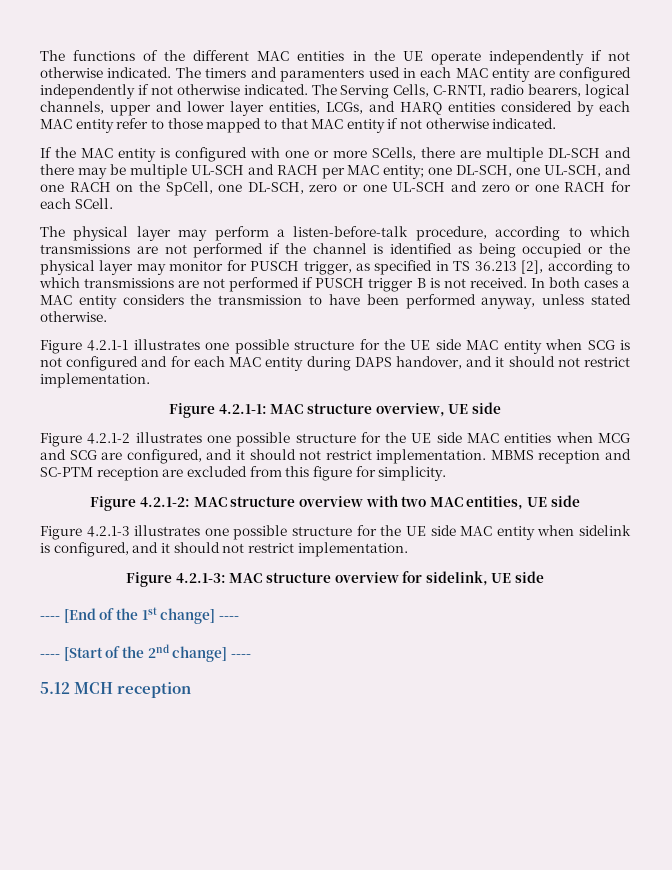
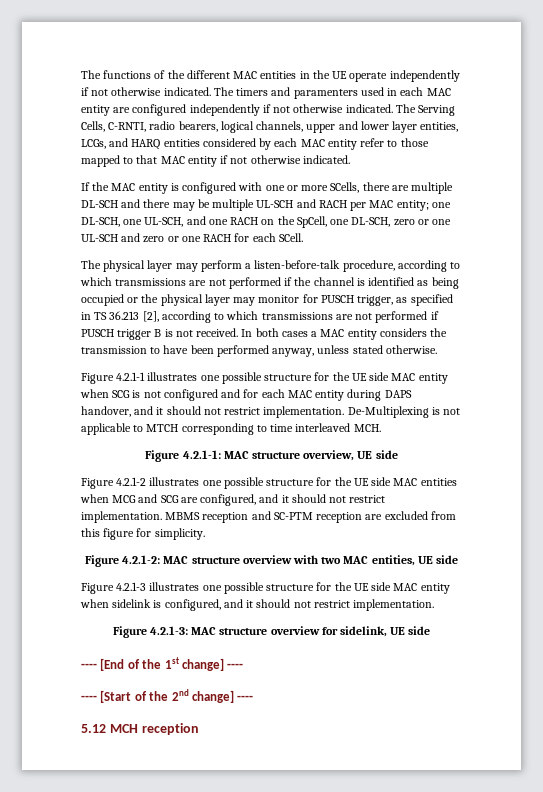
(150, 380) none -> [347,406,461,418] [81,423,381,435] De-Multiplexing is not applicable to MTCH corresponding to time interleaved MCH.

